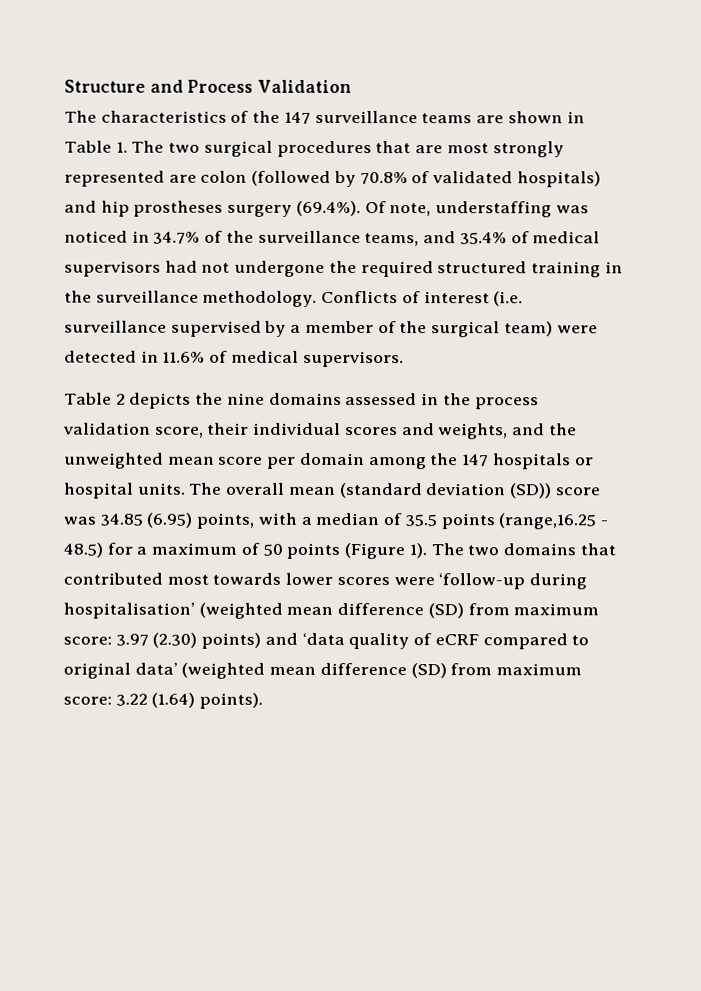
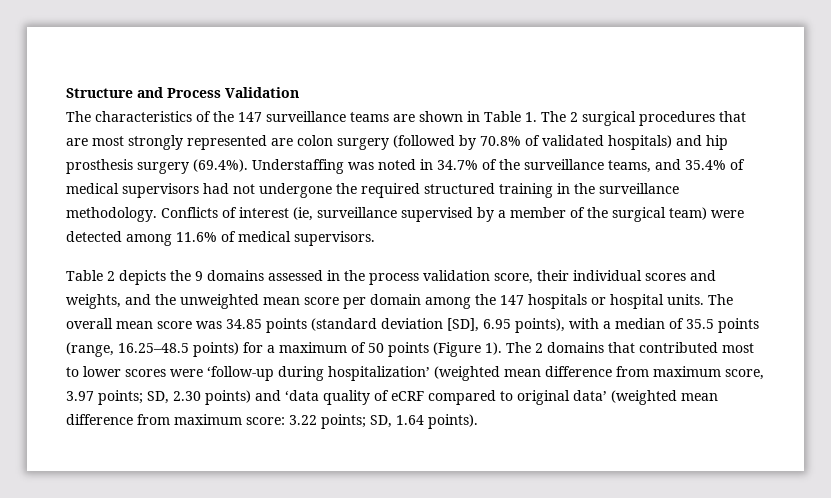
[168,142,201,153] two -> [570,112,578,122] 2
(248, 176) none -> [337,138,389,150] surgery
[133,200,224,217] prostheses -> [66,159,133,174] prosthesis
[364,201,589,218] [64,230,128,243] Of note, understaffing was noticed -> [252,159,416,174] Understaffing was noted
[493,291,524,307] (i.e. -> [293,207,313,221] (ie,
[140,350,159,363] in -> [126,234,172,246] among
[226,392,265,405] nine -> [195,271,203,281] 9
[338,482,601,499] [63,512,255,529] (standard deviation (SD)) score was 34.85 (6.95) points, -> [157,318,565,333] score was 34.85 points (standard deviation [SD], 6.95 points),
[498,513,608,530] [63,542,103,558] (range,16.25 - 48.5) -> [66,342,239,357] (range, 16.25–48.5 points)
[467,545,500,556] two -> [535,343,543,353] 2
[212,572,282,585] towards -> [66,367,79,377] to
[63,602,600,619] [63,632,198,648] hospitalisation’ (weighted mean difference (SD) from maximum score: 3.97 (2.30) -> [328,366,764,381] [66,390,201,405] hospitalization’ (weighted mean difference from maximum score, 3.97 points; SD, 2.30
[410,663,447,679] (SD) -> (133, 419) none
[151,692,196,708] (1.64) -> [321,414,424,429] points; SD, 1.64

